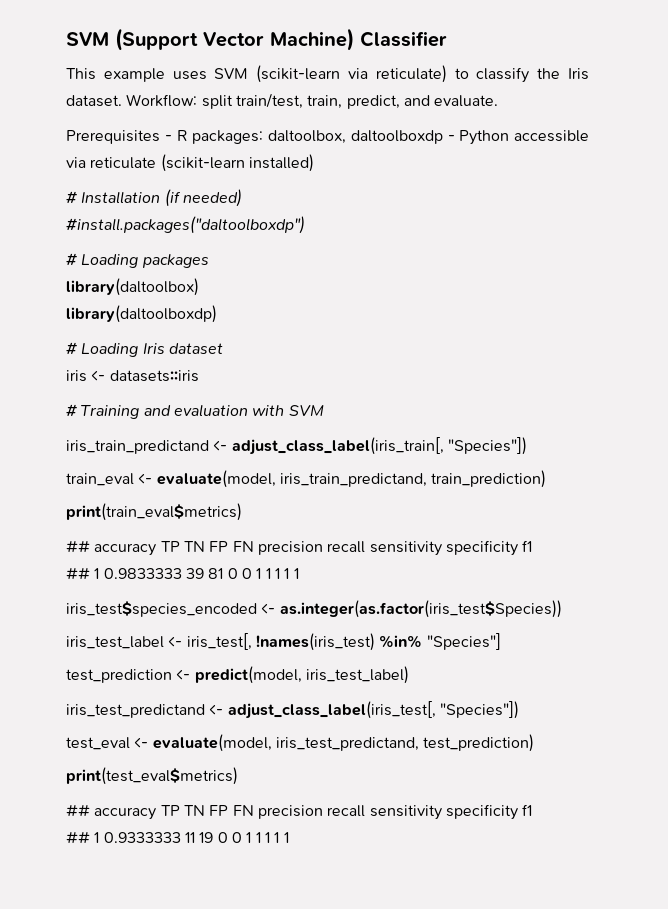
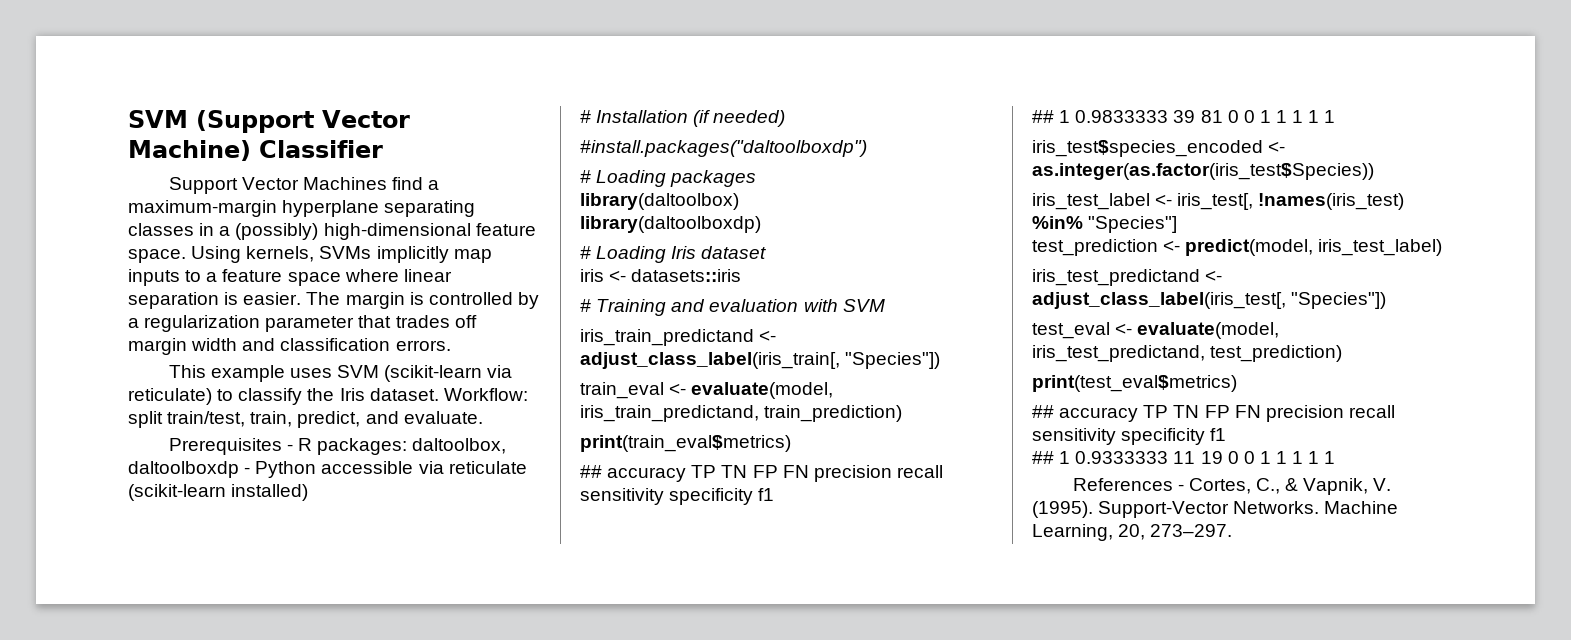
(447, 39) none -> [168,177,440,194] [128,200,476,217] [128,223,536,240] [128,246,492,263] [128,269,452,286] [128,292,539,309] [128,315,477,332] [128,338,451,355] // Support Vector Machines find a maximum-margin hyperplane separating classes in a (possibly) high-dimensional feature space. Using kernels, SVMs implicitly map inputs to a feature space where linear separation is easier. The margin is controlled by a regularization parameter that trades off margin width and classification errors.
(289, 837) none -> [1072,478,1392,495] [1032,501,1399,518] [1032,524,1233,541] // References - Cortes, C., & Vapnik, V. (1995). Support-Vector Networks. Machine Learning, 20, 273–297.

